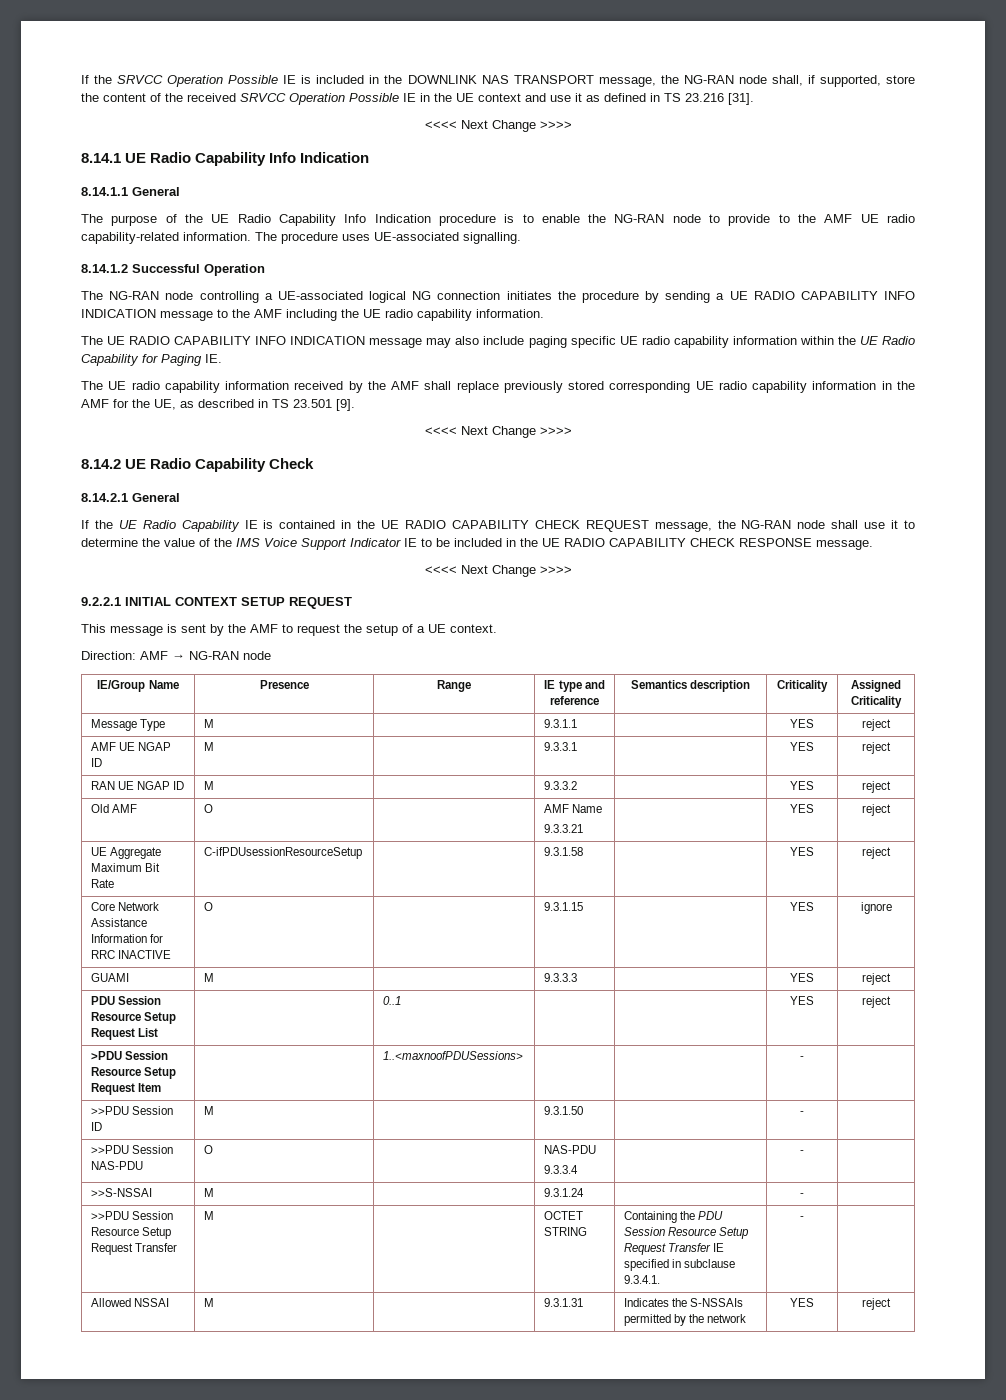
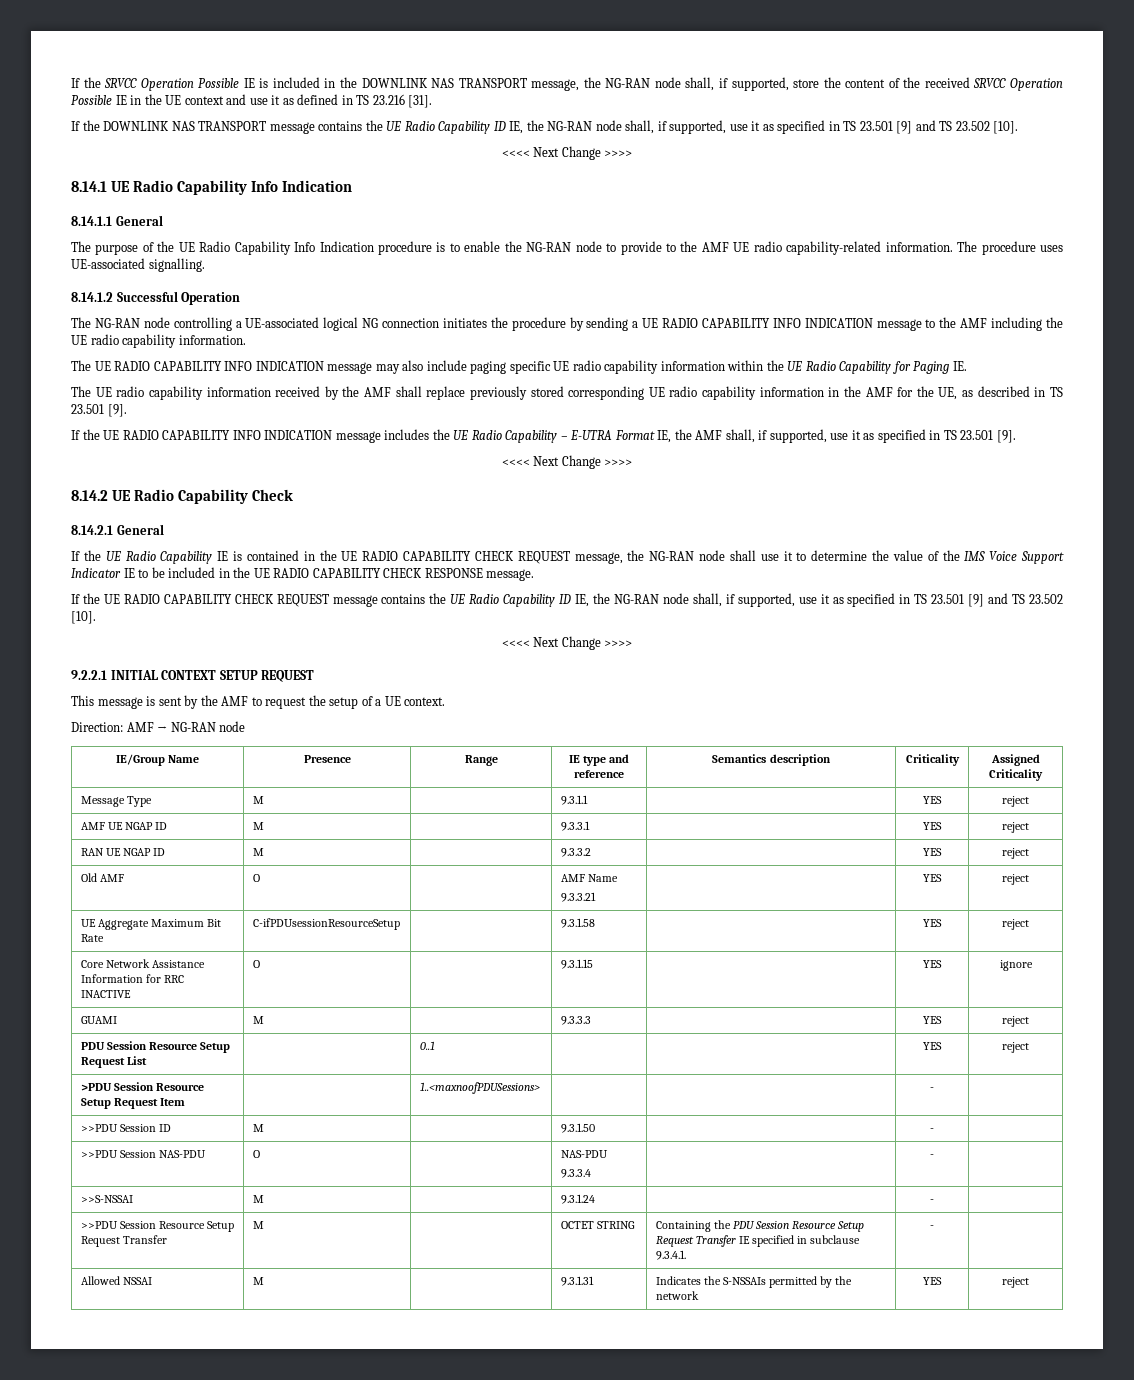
(754, 99) none -> [71,120,1019,134] // If the DOWNLINK NAS TRANSPORT message contains the UE Radio Capability ID IE, the NG-RAN node shall, if supported, use it as specified in TS 23.501 [9] and TS 23.502 [10].
(355, 405) none -> [71,429,1016,443] // If the UE RADIO CAPABILITY INFO INDICATION message includes the UE Radio Capability – E-UTRA Format IE, the AMF shall, if supported, use it as specified in TS 23.501 [9].
(873, 545) none -> [71,593,1064,607] [71,611,96,624] // If the UE RADIO CAPABILITY CHECK REQUEST message contains the UE Radio Capability ID IE, the NG-RAN node shall, if supported, use it as specified in TS 23.501 [9] and TS 23.502 [10].

